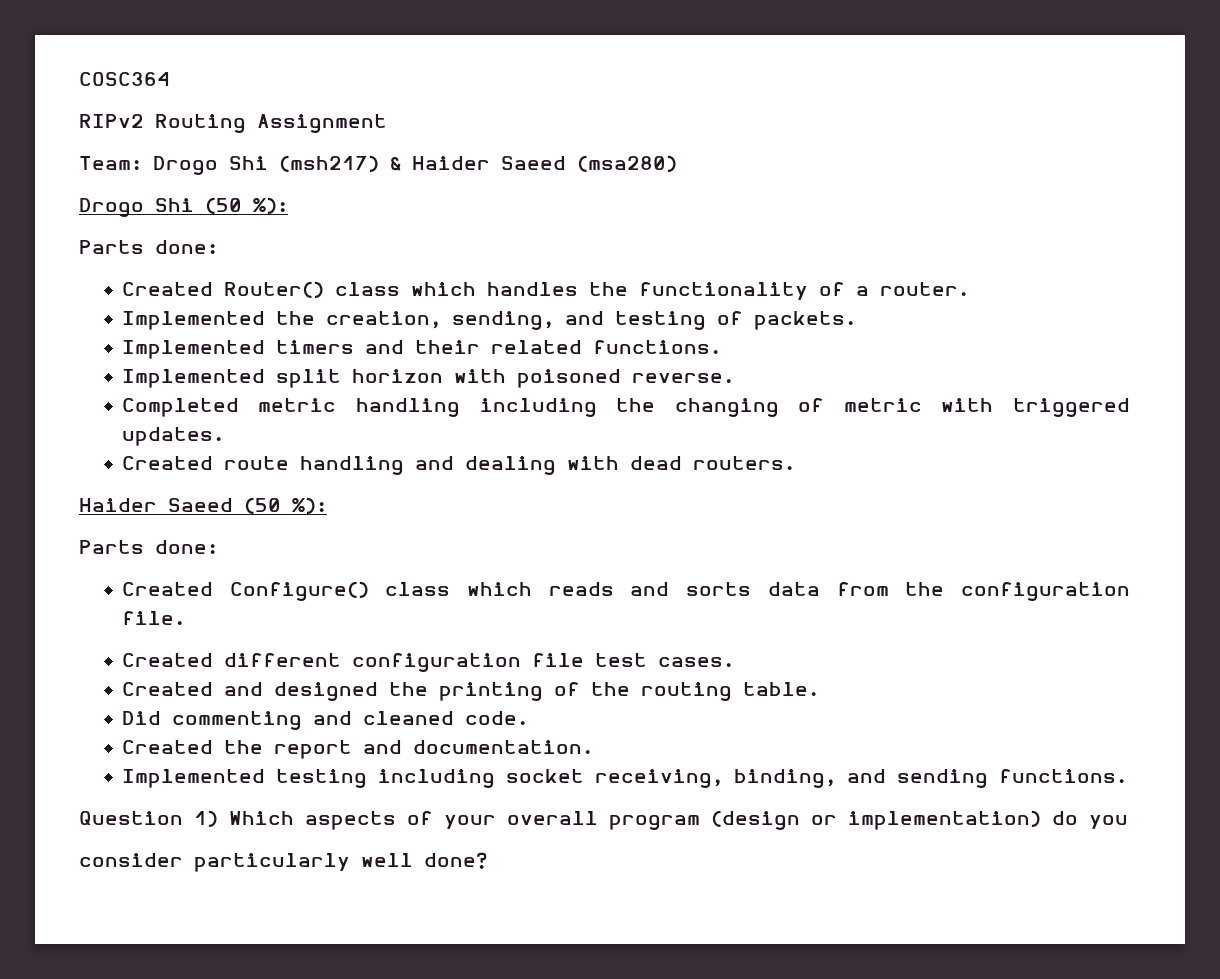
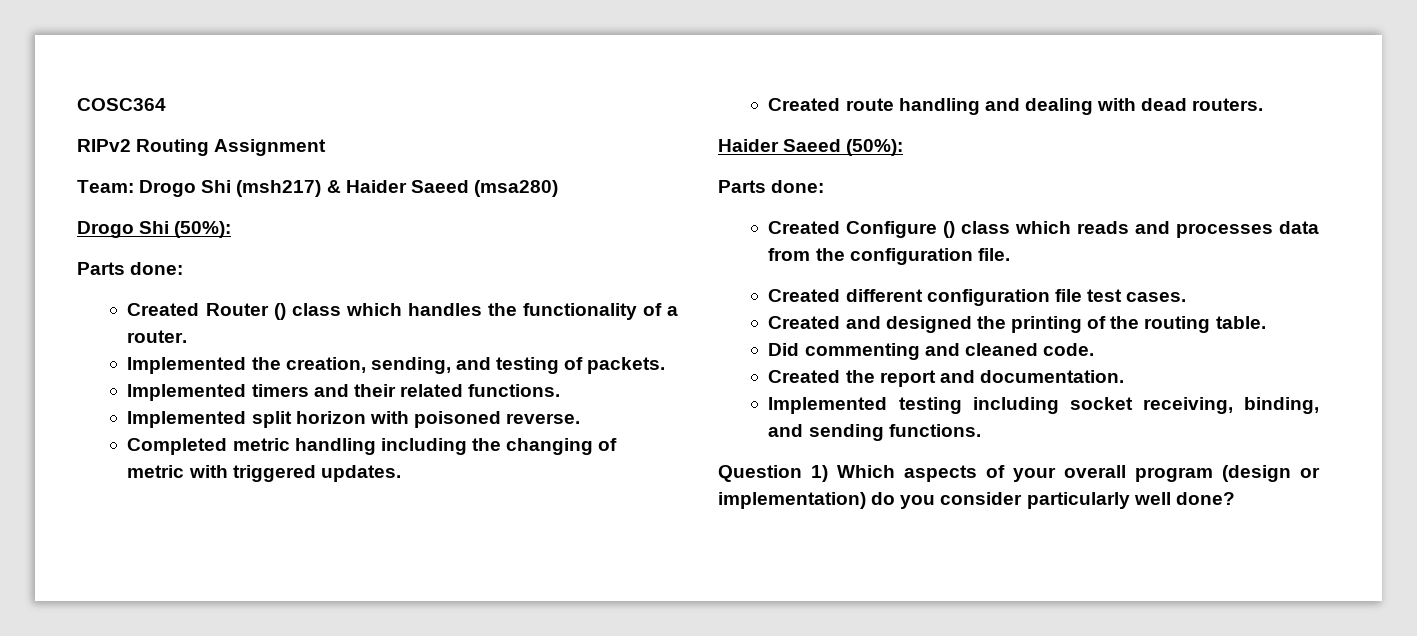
[205,197,288,214] [79,240,218,254] [121,281,324,298] (50 %): // Parts done: // Created Router() -> [174,221,232,238] [77,262,184,275] [127,303,286,320] (50%): // Parts done: // Created Router ()
[244,497,327,514] [79,540,218,554] [121,581,369,601] (50 %): // Parts done: // Created Configure() -> [846,139,904,156] [718,180,825,193] [768,221,956,238] (50%): // Parts done: // Created Configure ()
[686,582,752,596] sorts -> [1176,223,1274,238] processes
(1128, 822) // -> (936, 502) none

